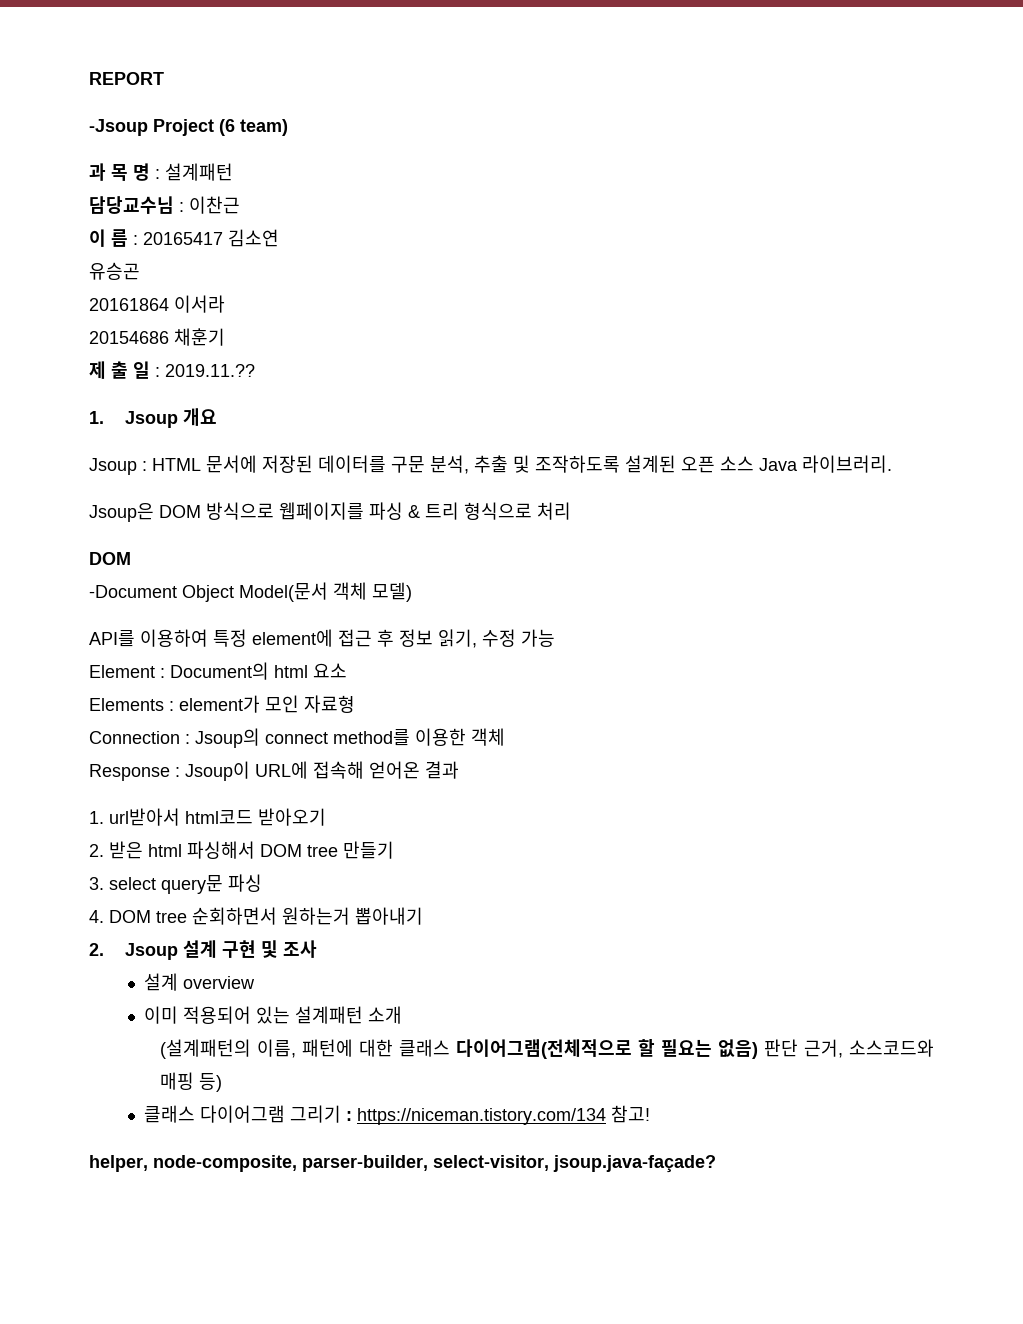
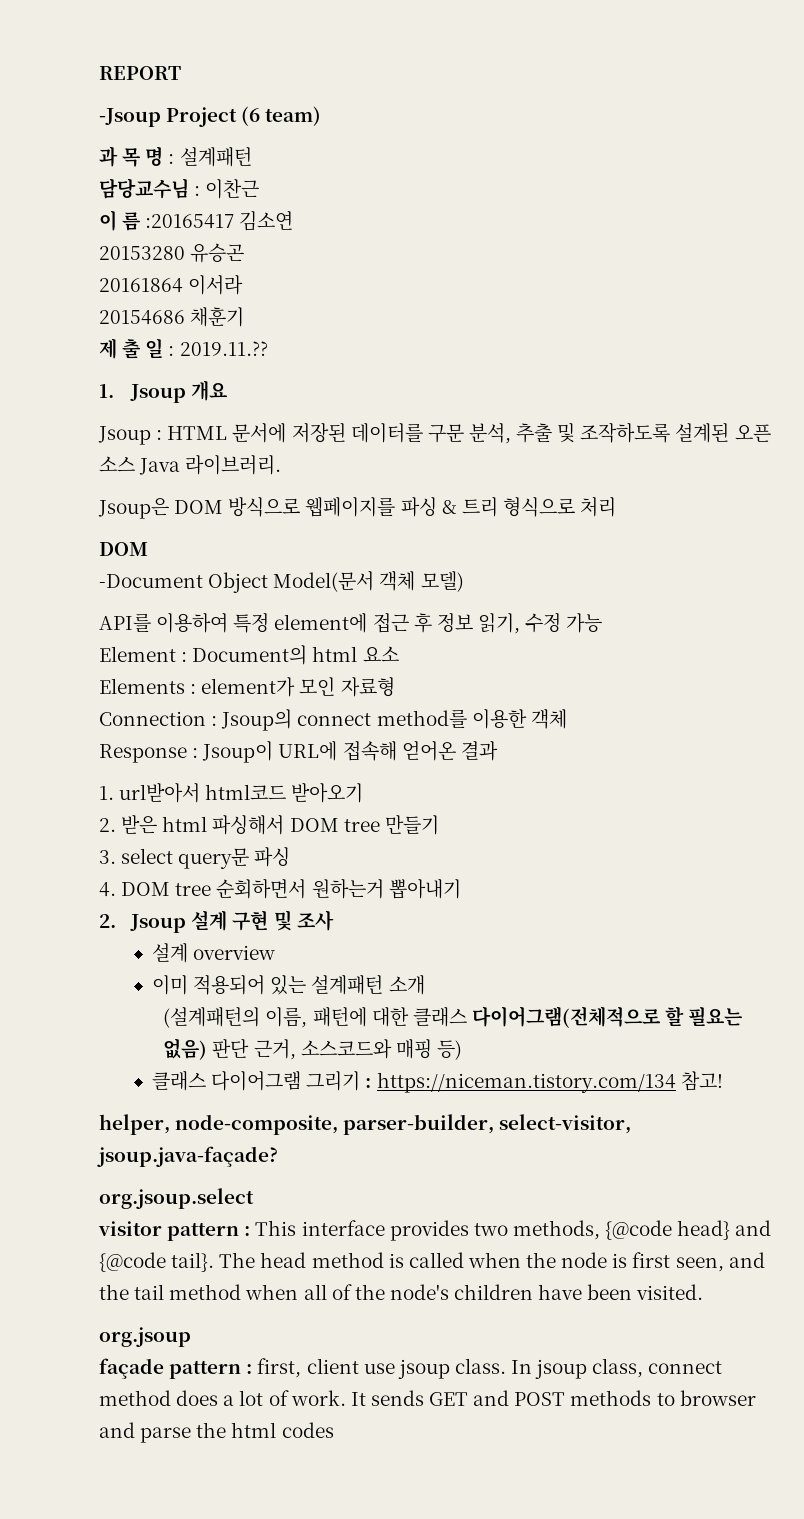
[133,232,223,245] : 20165417 -> [145,214,235,229] :20165417
(279, 238) none -> [99,246,185,260] 20153280
(716, 1164) none -> [99,1188,254,1209] [98,1220,772,1241] [99,1252,765,1272] [99,1284,704,1300] [99,1327,191,1347] [99,1358,723,1379] [99,1390,756,1406] [99,1422,334,1443] // org.jsoup.select // visitor pattern : This interface provides two methods, {@code head} and {@code tail}. The head method is called when the node is first seen, and the tail method when all of the node's children have been visited. // org.jsoup // façade pattern : first, client use jsoup class. In jsoup class, connect method does a lot of work. It sends GET and POST methods to browser and parse the html codes

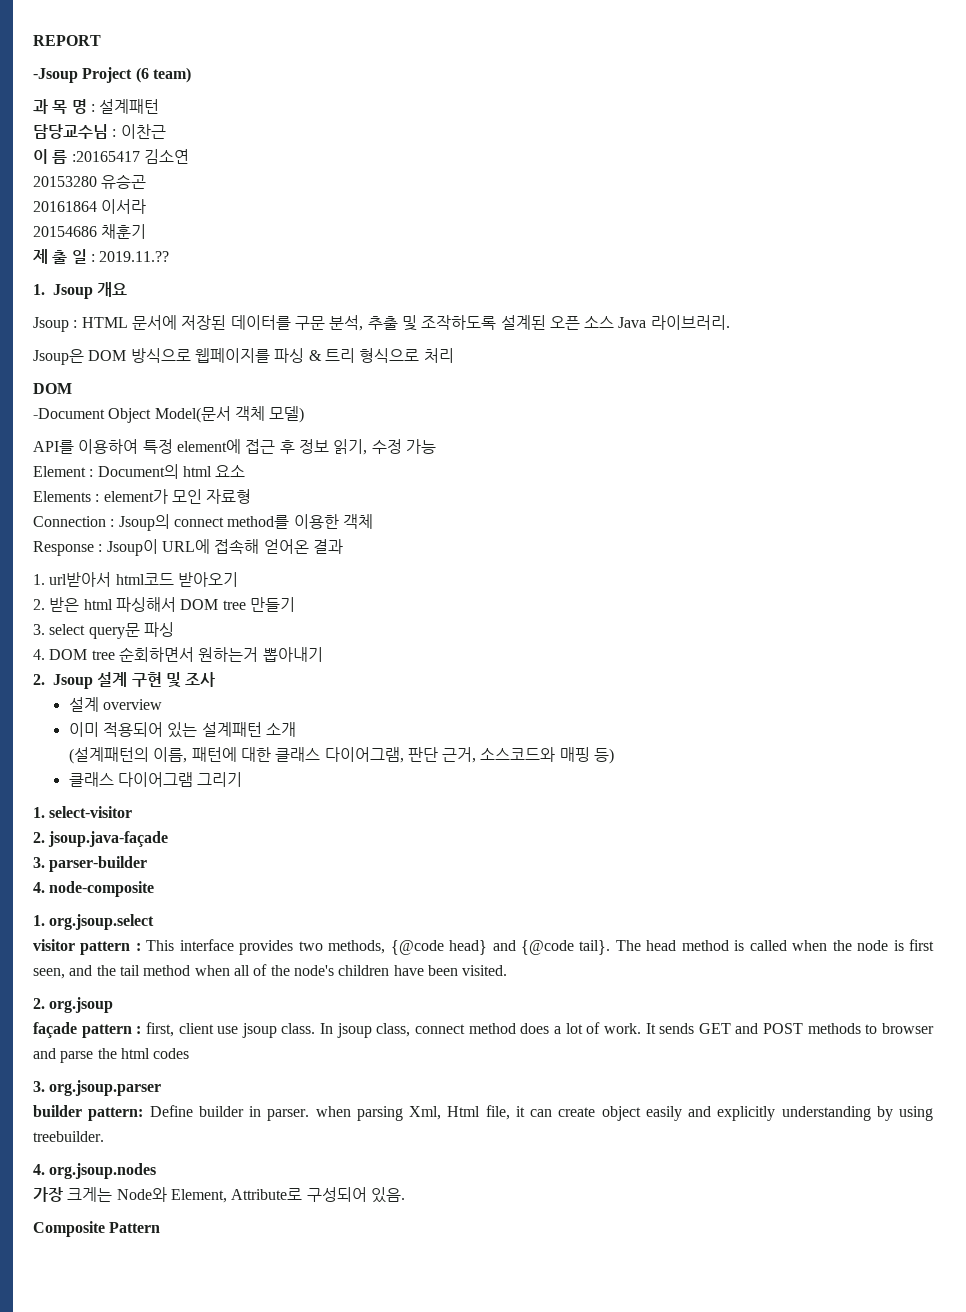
[471,1006,744,1028] [163,1038,208,1060] 다이어그램(전체적으로 할 필요는 없음) -> [324,747,404,763] 다이어그램,
[365,1071,723,1093] [99,1114,632,1135] [97,1146,278,1167] : https://niceman.tistory.com/134 참고! // helper, node-composite, parser-builder, select-visitor, jsoup.java-façade? // -> [33,806,133,818] [33,831,169,847] [33,856,148,872] [33,881,155,897] [33,915,45,926] // 1. select-visitor // 2. jsoup.java-façade // 3. parser-builder // 4. node-composite // 1.
(704, 1292) none -> [33,998,45,1009] 2.
(334, 1430) none -> [33,1080,162,1096] [33,1105,933,1121] [33,1131,104,1142] [33,1163,157,1179] [33,1187,405,1203] [33,1221,161,1237] // 3. org.jsoup.parser // builder pattern: Define builder in parser. when parsing Xml, Html file, it can create object easily and explicitly understanding by using treebuilder. // 4. org.jsoup.nodes // 가장 크게는 Node와 Element, Attribute로 구성되어 있음. // Composite Pattern

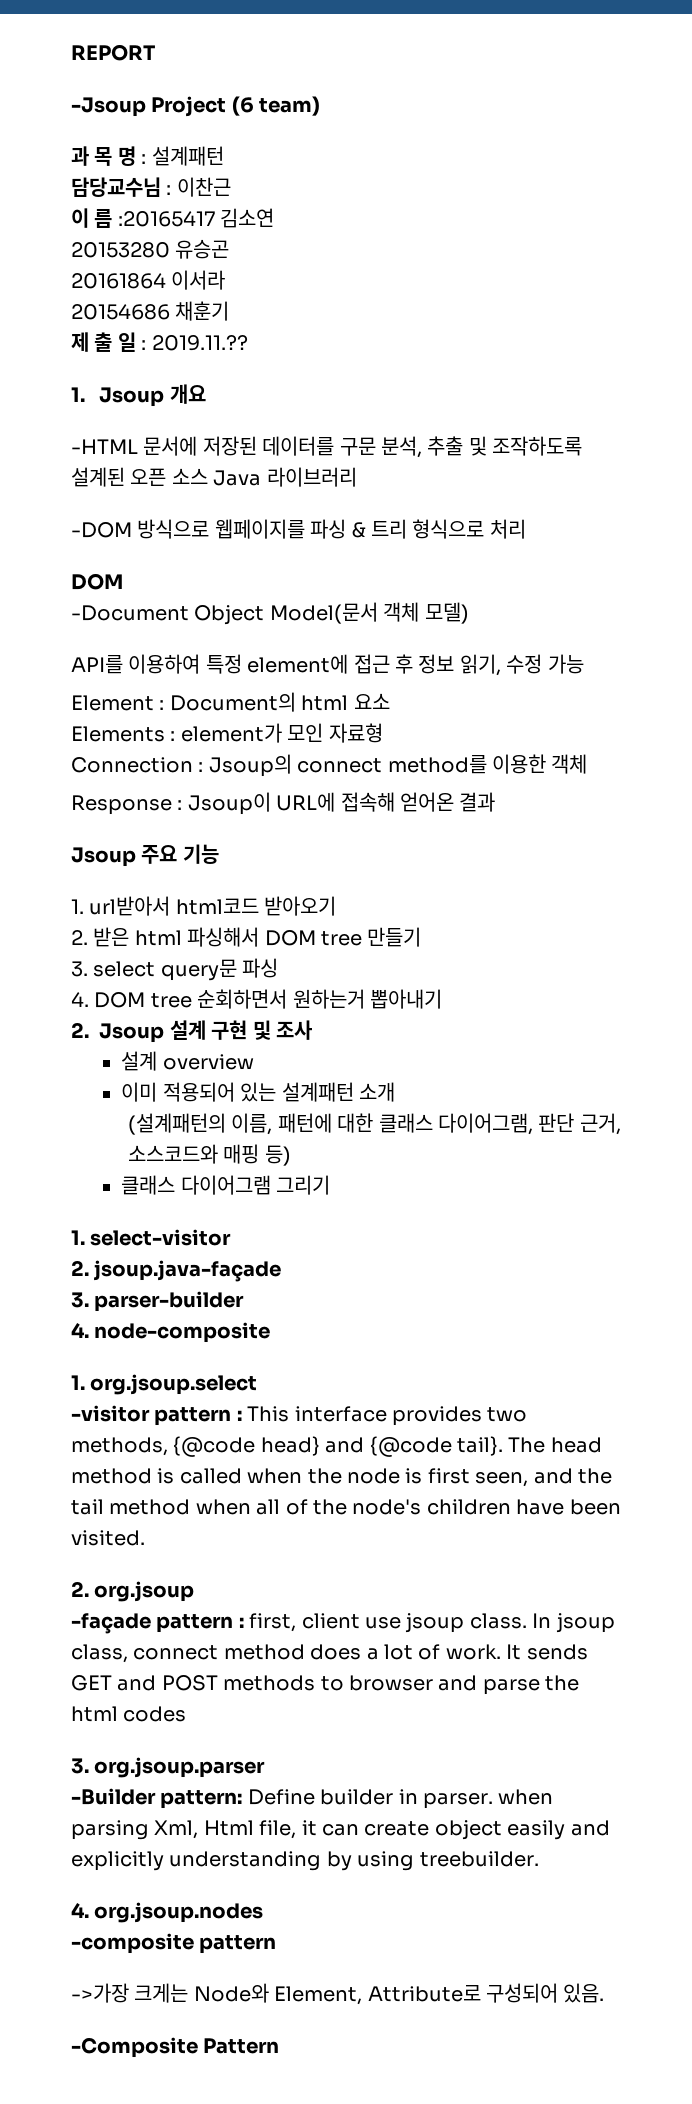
[33,317,128,332] Jsoup : HTML -> [71,439,138,454] -HTML
[650,315,730,330] [33,349,127,365] 라이브러리. // Jsoup은 DOM -> [266,467,357,487] [71,522,132,538] 라이브러리 // -DOM
(343, 546) none -> [71,844,219,867] // Jsoup 주요 기능
[33,939,75,951] visitor -> [71,1405,150,1422] -visitor
[33,1022,77,1038] façade -> [71,1613,151,1634] -façade
[33,1105,82,1117] builder -> [71,1788,156,1805] -Builder
[33,1187,63,1202] 가장 -> [71,1933,277,1954] [71,1983,129,2003] -composite pattern // ->가장
[33,1221,105,1237] Composite -> [71,2037,198,2058] -Composite

